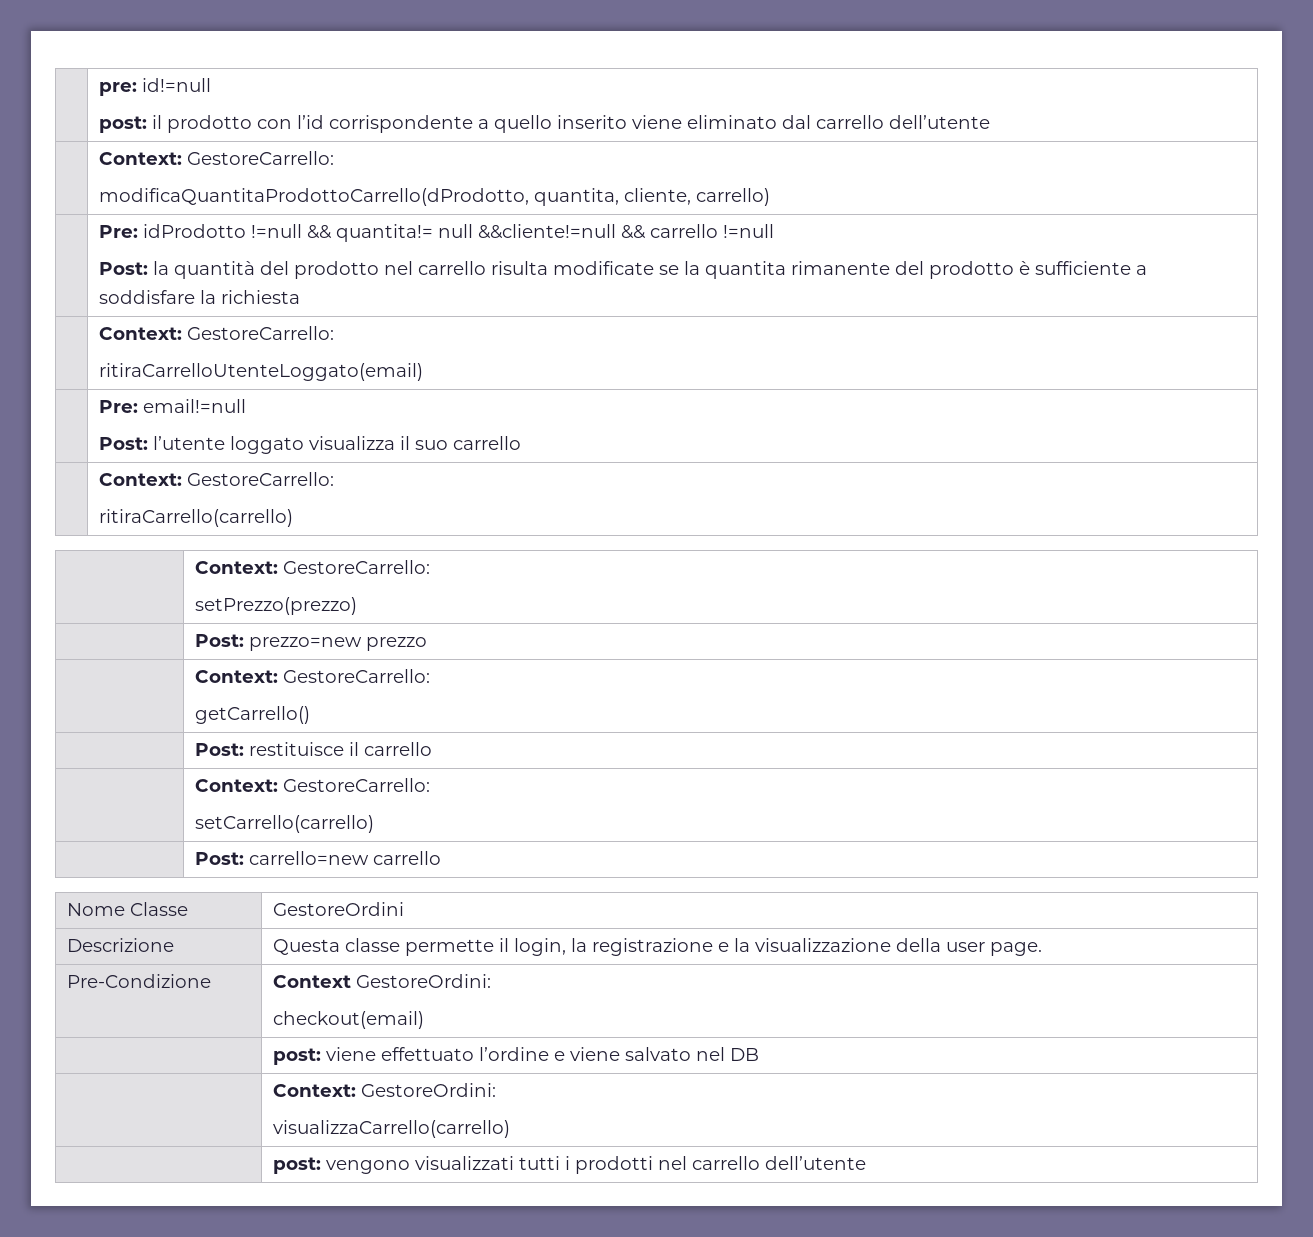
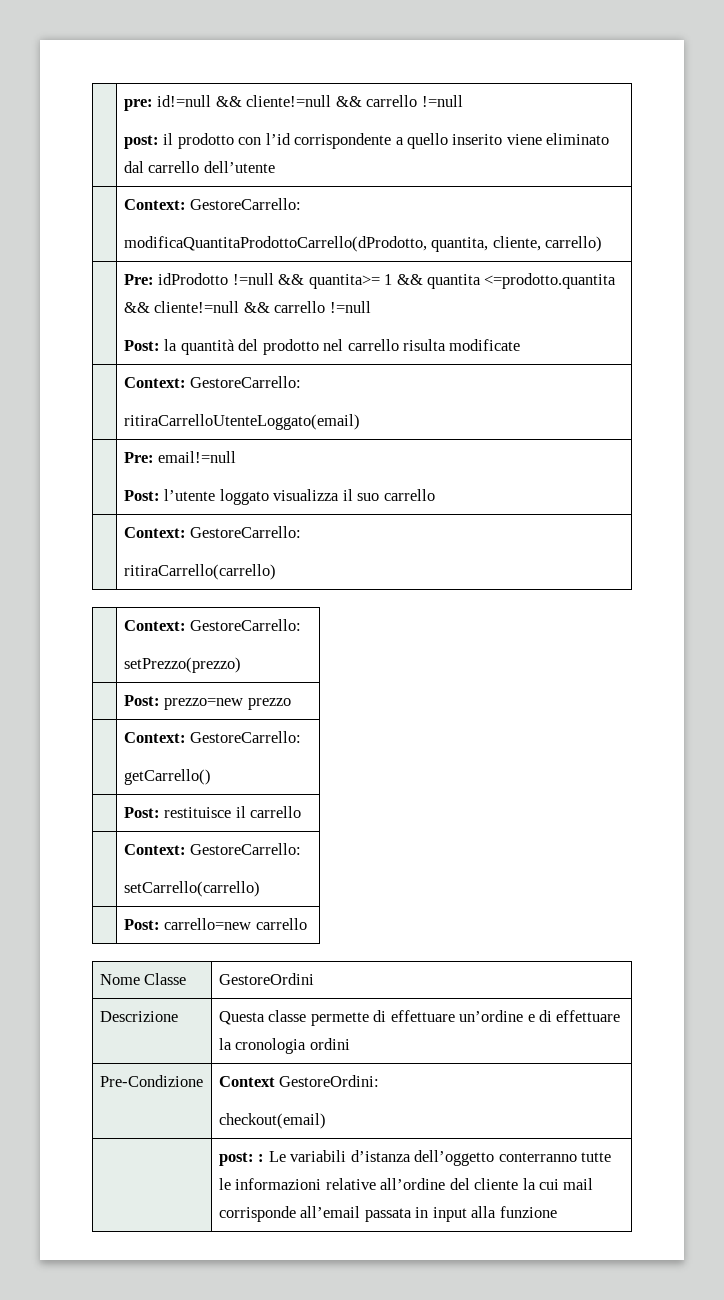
(211, 85) none -> [215,95,463,107] && cliente!=null && carrello !=null
[335,224,616,242] quantita!= null &&cliente!=null -> [308,273,617,289] [123,301,240,313] quantita>= 1 && quantita <=prodotto.quantita && cliente!=null
[658,261,1147,279] [98,290,300,304] se la quantita rimanente del prodotto è sufficiente a soddisfare la richiesta -> (521, 345) none
[498,938,1042,956] il login, la registrazione e la visualizzazione della user page. -> [373,1010,621,1022] [218,1038,350,1054] di effettuare un’ordine e di effettuare la cronologia ordini
[325,1047,759,1061] [272,1083,496,1097] [272,1120,510,1138] [272,1156,866,1174] viene effettuato l’ordine e viene salvato nel DB // | Context: GestoreOrdini: // visualizzaCarrello(carrello) // | post: vengono visualizzati tutti i prodotti nel carrello dell’utente -> [258,1150,612,1166] [218,1178,594,1190] [218,1206,557,1222] : Le variabili d’istanza dell’oggetto conterranno tutte le informazioni relative all’ordine del cliente la cui mail corrisponde all’email passata in input alla funzione

